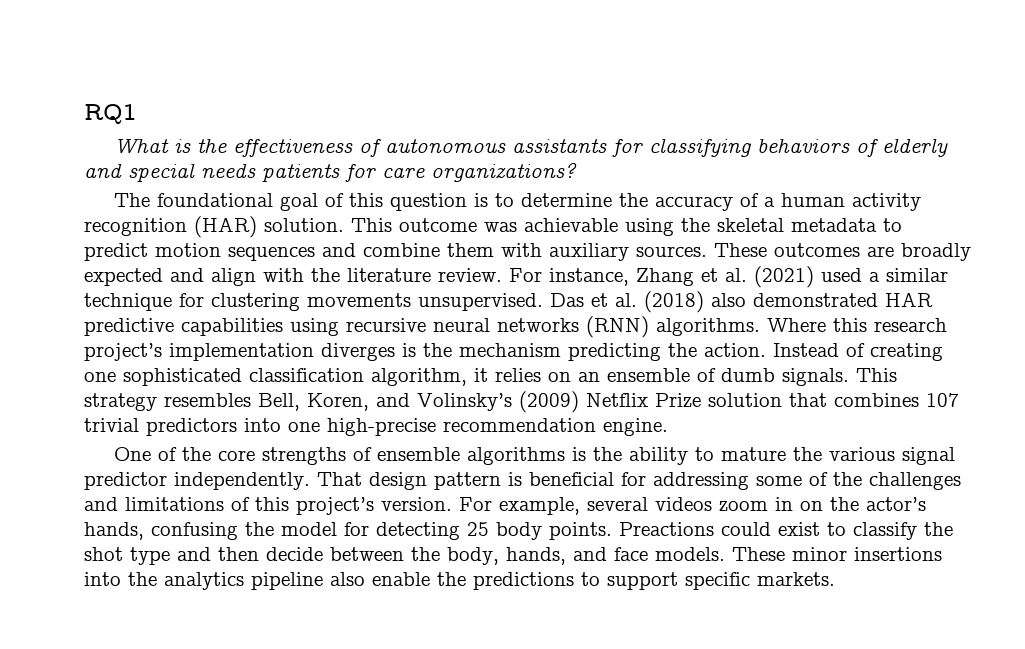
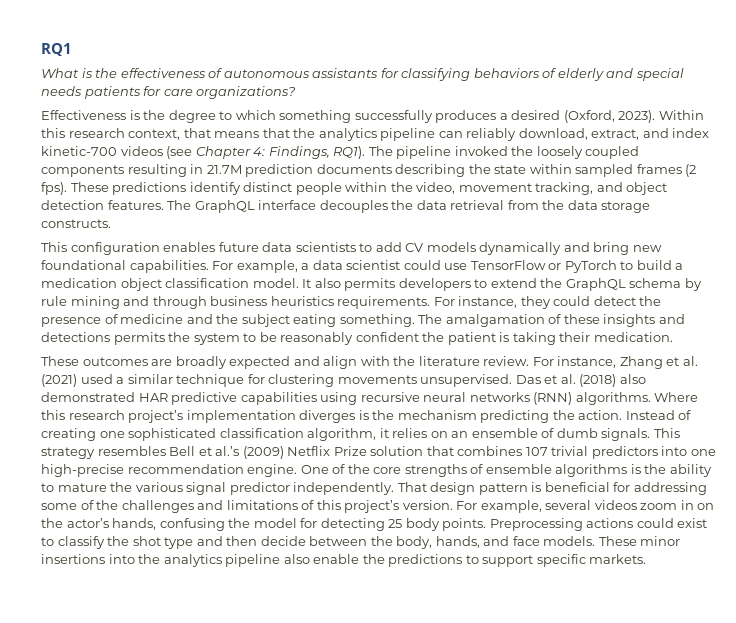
[114,193,922,211] [84,216,902,238] [84,243,707,261] The foundational goal of this question is to determine the accuracy of a human activity recognition (HAR) solution. This outcome was achievable using the skeletal metadata to predict motion sequences and combine them with auxiliary sources. -> [41,110,704,123] [41,128,710,141] [41,146,640,159] [41,164,697,177] [41,182,668,195] [41,200,651,213] [41,219,111,228] [41,242,662,255] [41,260,684,273] [41,278,702,291] [41,296,662,309] [41,314,685,327] [41,332,673,345] Effectiveness is the degree to which something successfully produces a desired (Oxford, 2023). Within this research context, that means that the analytics pipeline can reliably download, extract, and index kinetic-700 videos (see Chapter 4: Findings, RQ1). The pipeline invoked the loosely coupled components resulting in 21.7M prediction documents describing the state within sampled frames (2 fps). These predictions identify distinct people within the video, movement tracking, and object detection features. The GraphQL interface decouples the data retrieval from the data storage constructs. // This configuration enables future data scientists to add CV models dynamically and bring new foundational capabilities. For example, a data scientist could use TensorFlow or PyTorch to build a medication object classification model. It also permits developers to extend the GraphQL schema by rule mining and through business heuristics requirements. For instance, they could detect the presence of medicine and the subject eating something. The amalgamation of these insights and detections permits the system to be reasonably confident the patient is taking their medication. //
[258,393,512,411] Bell, Koren, and Volinsky’s -> [169,446,240,456] Bell et al.’s
(668, 427) // -> (298, 470) none
[619,522,714,536] Preactions -> [489,518,634,531] Preprocessing actions

